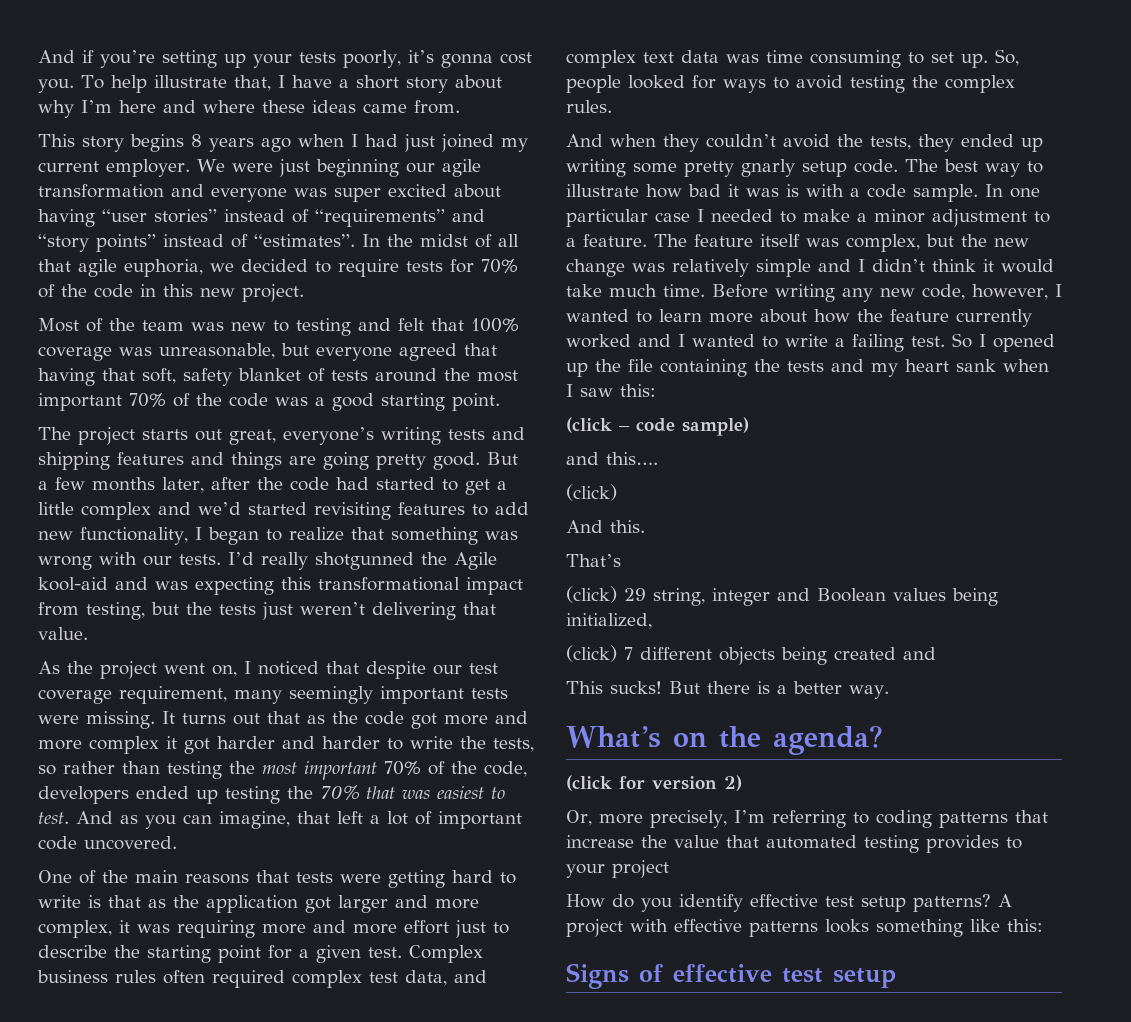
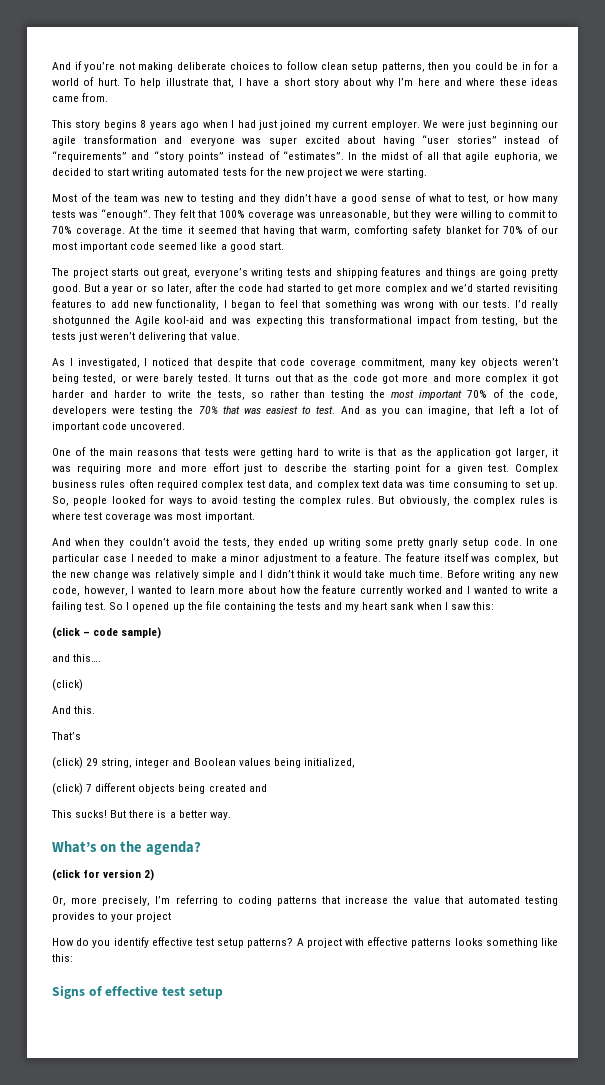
[162,50,532,68] [38,79,74,93] setting up your tests poorly, it’s gonna cost you. -> [118,61,558,72] [52,77,120,86] not making deliberate choices to follow clean setup patterns, then you could be in for a world of hurt.
[338,259,518,277] [38,284,304,302] require tests for 70% of the code in this new project. -> [107,167,428,178] start writing automated tests for the new project we were starting.
(391, 324) none -> [259,193,558,204] [52,209,177,220] they didn’t have a good sense of what to test, or how many tests was “enough”. They
[316,343,497,361] [38,368,518,386] [38,393,500,411] everyone agreed that having that soft, safety blanket of tests around the most important 70% of the code was a good starting point. -> [411,210,558,220] [52,225,558,236] [52,242,284,252] they were willing to commit to 70% coverage. At the time it seemed that having that warm, comforting safety blanket for 70% of our most important code seemed like a good start.
[55,477,155,491] few months -> [112,285,164,294] year or so
[496,481,507,490] [38,502,74,515] a little -> [355,285,382,292] more
[288,527,344,541] realize -> [279,299,298,308] feel
[67,661,498,679] [38,686,508,704] [38,711,155,729] the project went on, I noticed that despite our test coverage requirement, many seemingly important tests were missing. -> [69,358,558,368] [52,374,231,384] I investigated, I noticed that despite that code coverage commitment, many key objects weren’t being tested, or were barely tested.
[136,786,218,804] ended up -> [112,407,136,414] were
[338,895,479,913] [38,920,112,938] larger and more complex, -> [515,448,548,458] larger,
(612, 106) none -> [378,496,558,506] [52,512,255,522] But obviously, the complex rules is where test coverage was most important.
[905,159,1043,177] [566,184,978,202] The best way to illustrate how bad it was is with a code sample. -> (522, 542) none

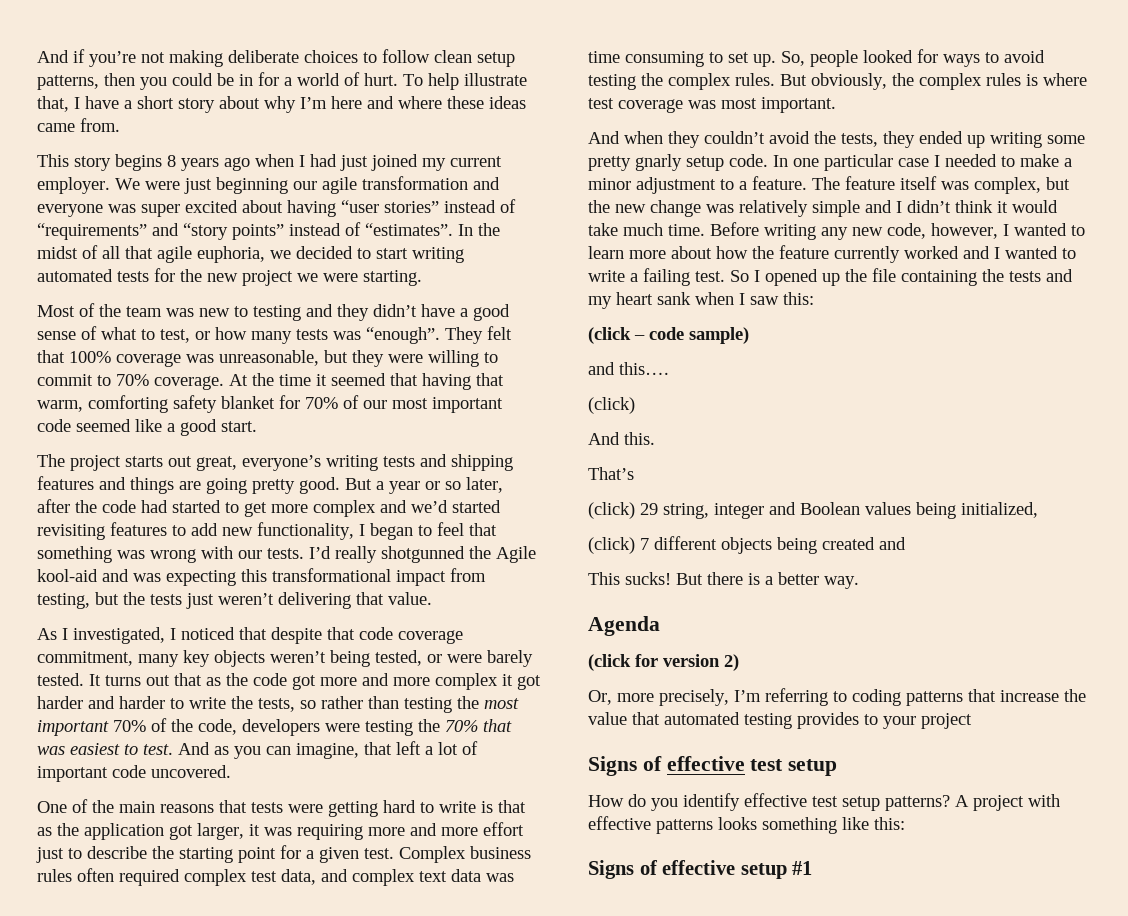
[52,841,201,855] What’s on the agenda? -> [588,616,660,636] Agenda
(172, 917) none -> [588,756,838,776] // Signs of effective test setup
[161,986,223,999] test setup -> [740,861,813,879] setup #1

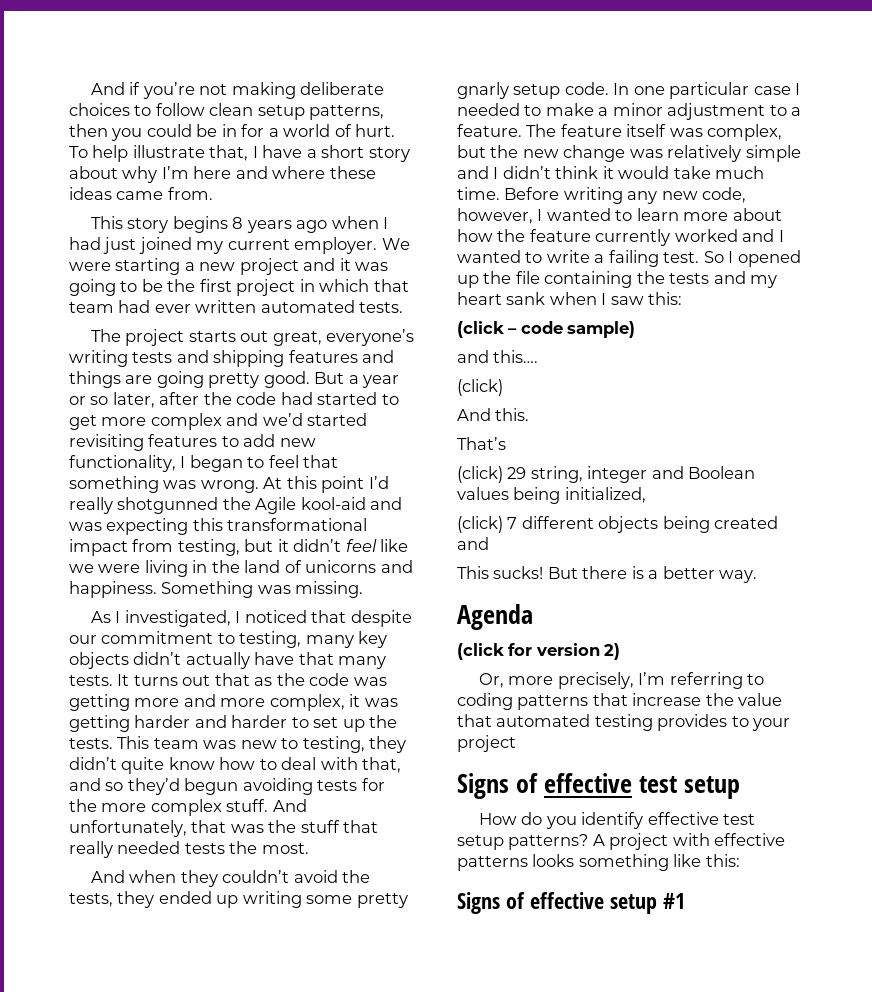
[184,176,500,194] [37,199,516,217] [37,222,500,240] [37,245,464,263] [37,268,422,286] [37,303,510,321] [37,326,512,344] [37,350,498,367] [37,373,504,390] [37,395,503,413] [37,419,257,436] just beginning our agile transformation and everyone was super excited about having “user stories” instead of “requirements” and “story points” instead of “estimates”. In the midst of all that agile euphoria, we decided to start writing automated tests for the new project we were starting. // Most of the team was new to testing and they didn’t have a good sense of what to test, or how many tests was “enough”. They felt that 100% coverage was unreasonable, but they were willing to commit to 70% coverage. At the time it seemed that having that warm, comforting safety blanket for 70% of our most important code seemed like a good start. -> [115,258,389,275] [69,279,409,296] [69,300,404,313] starting a new project and it was going to be the first project in which that team had ever written automated tests.
[150,546,304,563] wrong with our tests. -> [200,476,365,493] wrong. At this point
[123,592,432,609] the tests just weren’t delivering that value. -> [277,539,409,552] [69,560,413,577] [69,581,364,598] it didn’t feel like we were living in the land of unicorns and happiness. Something was missing.
[327,627,463,644] [37,650,533,667] [37,673,84,686] that code coverage commitment, many key objects weren’t being tested, or were barely tested. -> [69,631,388,648] [69,652,387,669] [69,675,113,686] our commitment to testing, many key objects didn’t actually have that many tests.
[292,673,541,690] [37,696,519,713] [37,718,512,736] [37,741,478,759] [37,765,231,782] [37,799,526,817] [37,822,524,840] [36,845,531,863] [37,868,514,886] [588,49,1045,67] [588,73,1087,90] [588,97,836,113] got more and more complex it got harder and harder to write the tests, so rather than testing the most important 70% of the code, developers were testing the 70% that was easiest to test. And as you can imagine, that left a lot of important code uncovered. // One of the main reasons that tests were getting hard to write is that as the application got larger, it was requiring more and more effort just to describe the starting point for a given test. Complex business rules often required complex test data, and complex text data was time consuming to set up. So, people looked for ways to avoid testing the complex rules. But obviously, the complex rules is where test coverage was most important. -> [353,677,387,686] [69,694,398,711] [69,715,398,732] [69,736,407,753] [69,757,402,774] [69,778,385,795] [69,799,307,816] [69,820,379,837] [69,841,309,858] was getting more and more complex, it was getting harder and harder to set up the tests. This team was new to testing, they didn’t quite know how to deal with that, and so they’d begun avoiding tests for the more complex stuff. And unfortunately, that was the stuff that really needed tests the most.

